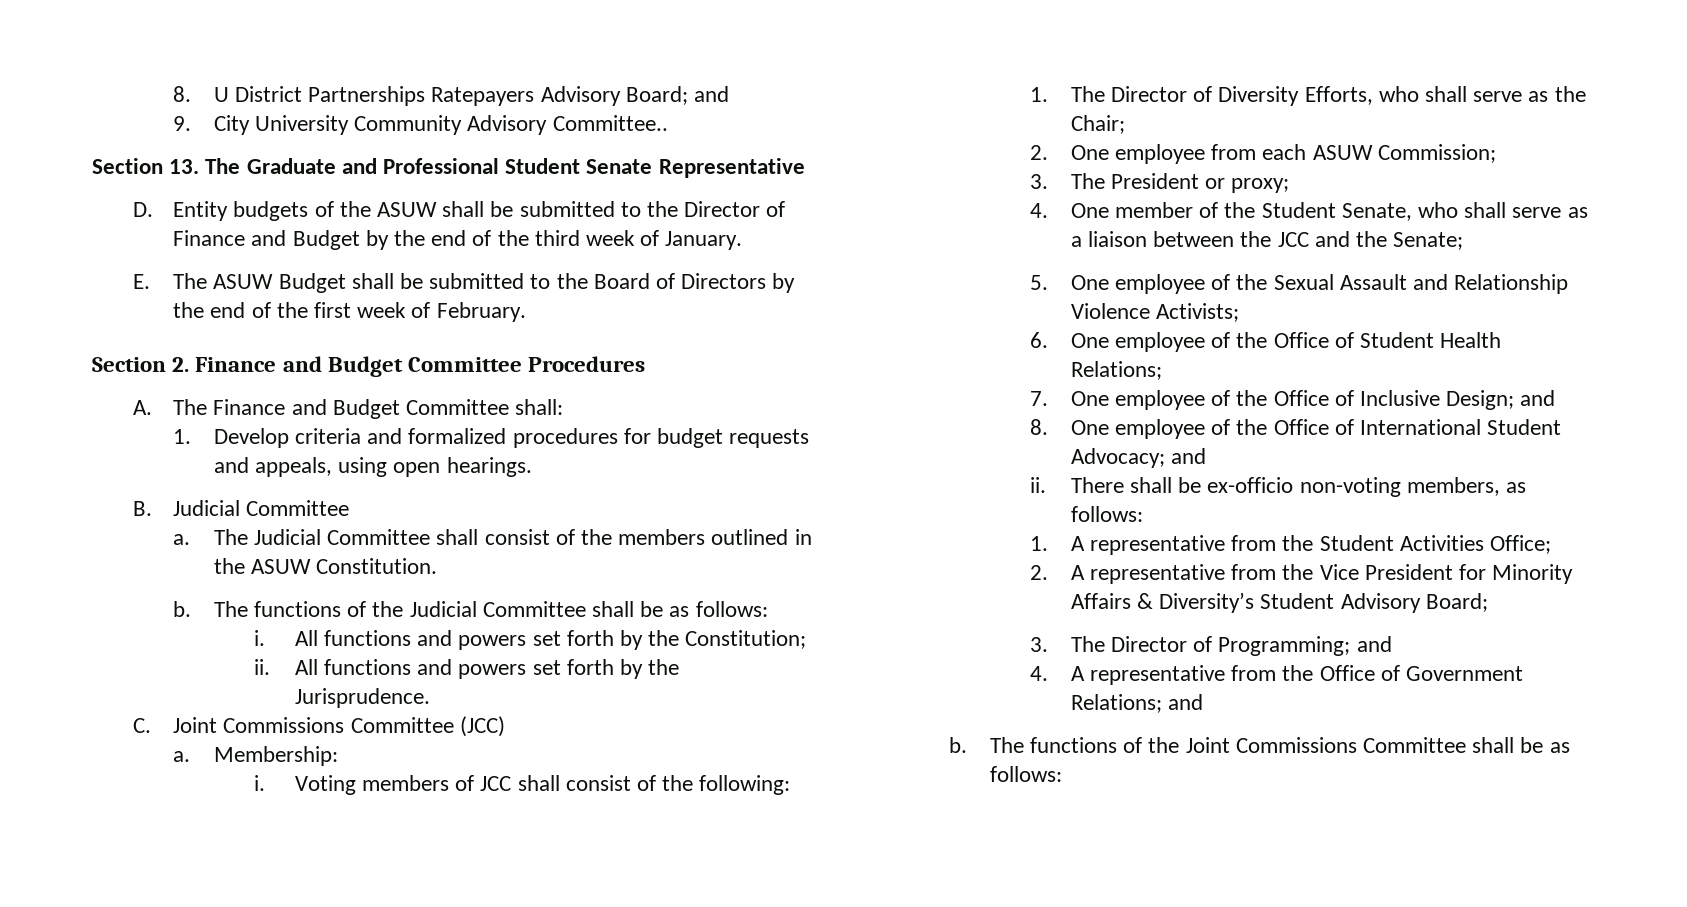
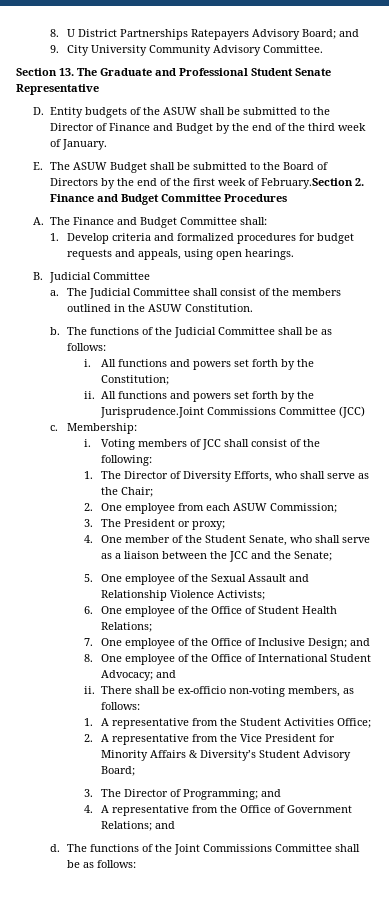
[552,115,668,131] Committee.. -> [262,45,323,53] Committee.
[436,302,526,322] [92,357,166,372] February. // Section -> [260,178,353,189] February.Section
[294,688,430,708] [132,717,218,733] Jurisprudence. // C. Joint -> [99,407,204,418] Jurisprudence.Joint
[173,751,191,762] a. -> [49,425,58,431] c.
[949,737,968,753] b. -> [49,844,60,852] d.

